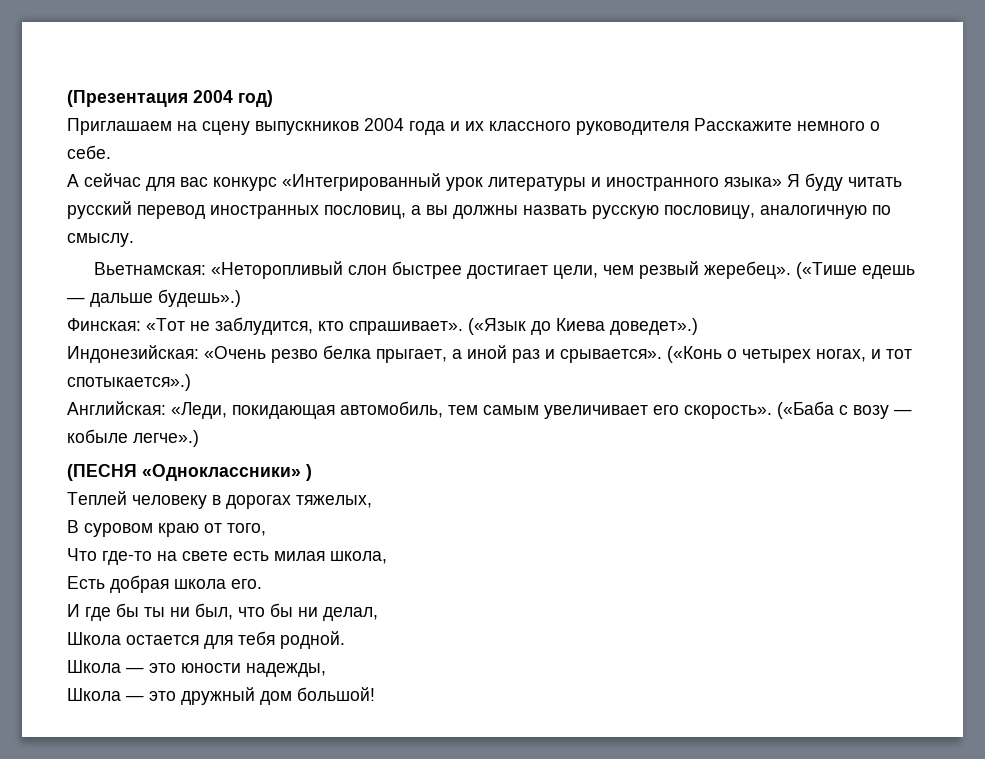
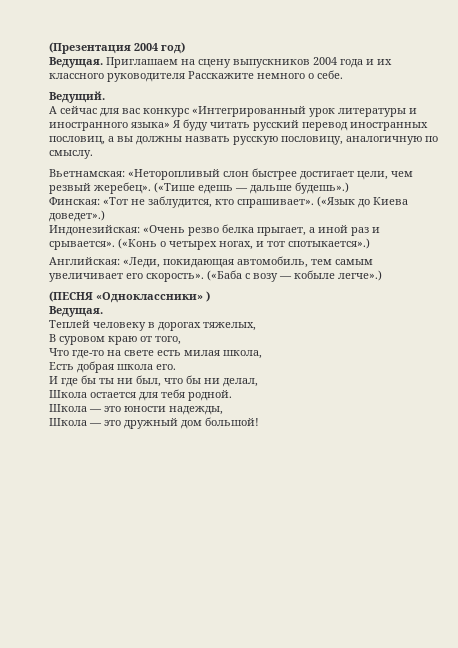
(273, 98) none -> [49,57,103,68] Ведущая.
(111, 152) none -> [49,91,105,103] // Ведущий.
(312, 472) none -> [49,306,103,317] // Ведущая.

